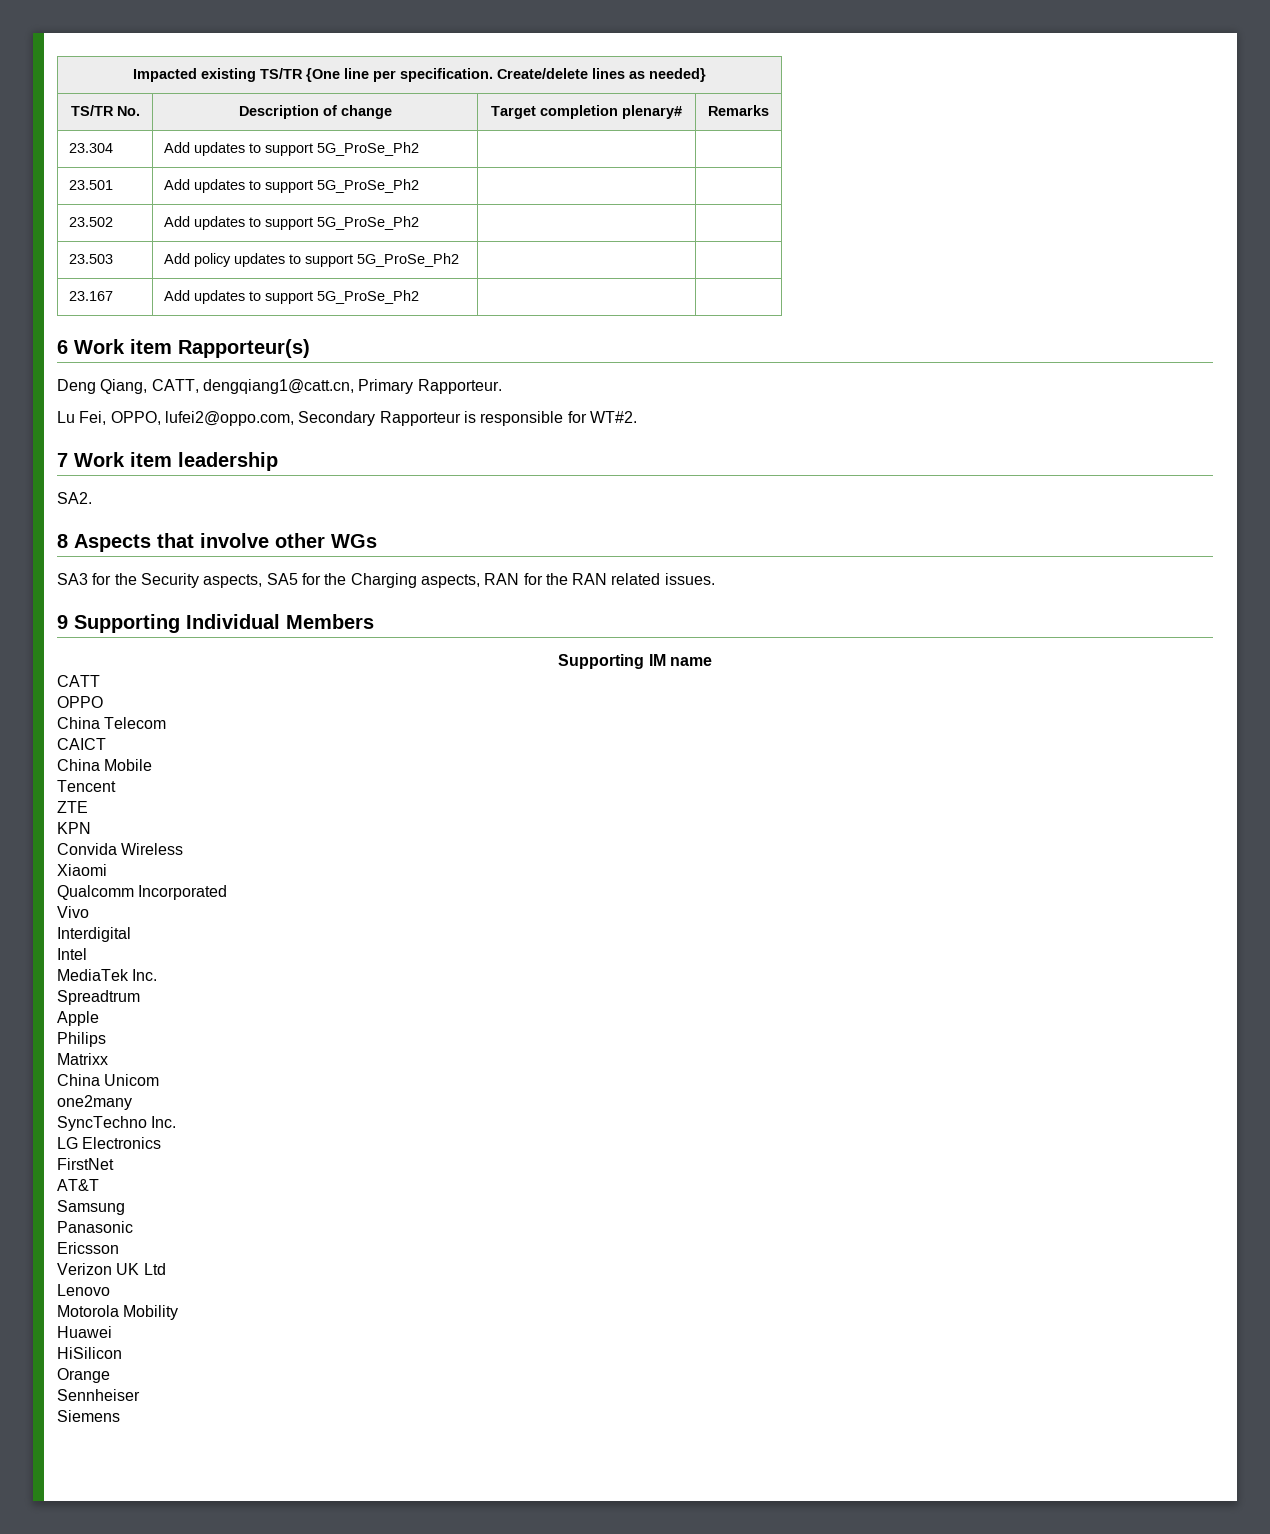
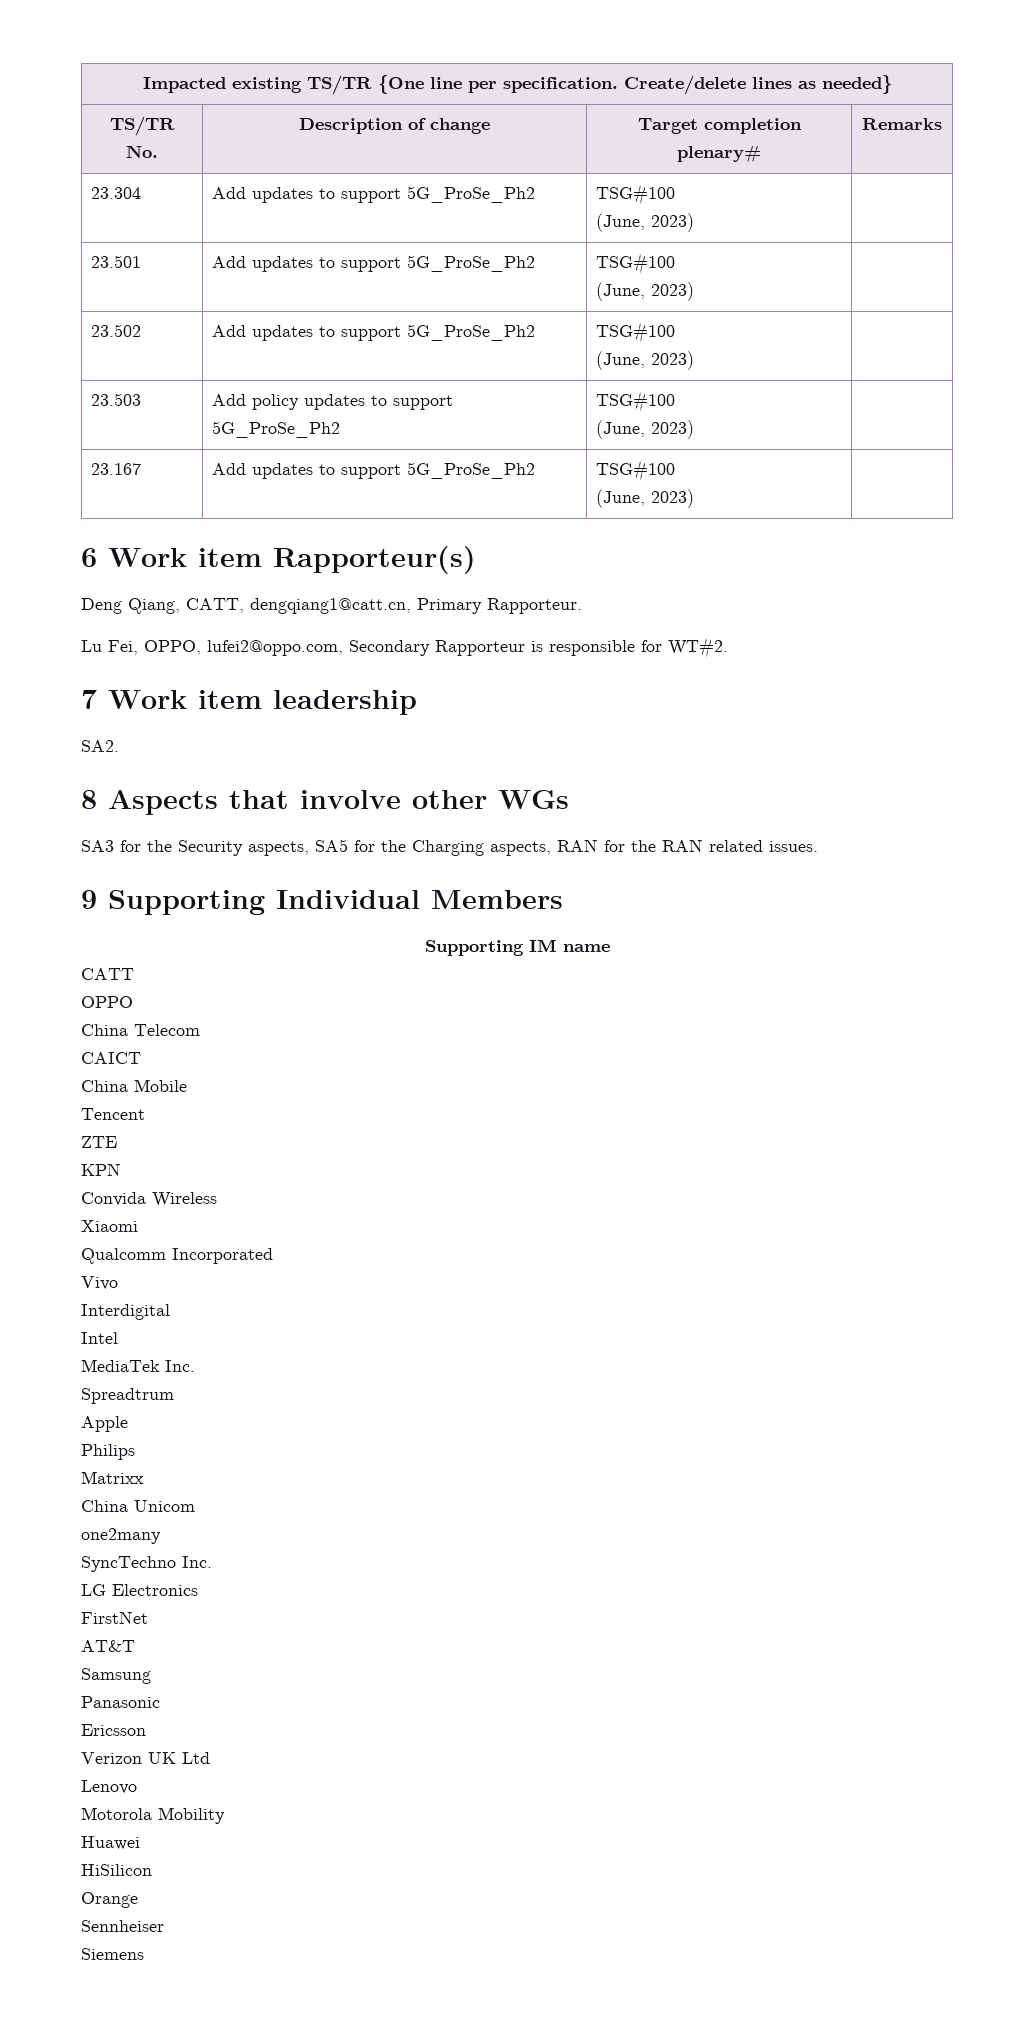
(419, 149) none -> [595,184,675,205] [595,213,694,232] TSG#100 // (June, 2023)
(419, 186) none -> [595,253,675,274] [595,282,694,301] TSG#100 // (June, 2023)
(419, 223) none -> [595,322,675,343] [595,351,694,370] TSG#100 // (June, 2023)
(459, 260) none -> [595,391,675,412] [595,420,694,439] TSG#100 // (June, 2023)
(419, 297) none -> [595,460,675,481] [595,489,694,508] TSG#100 // (June, 2023)

